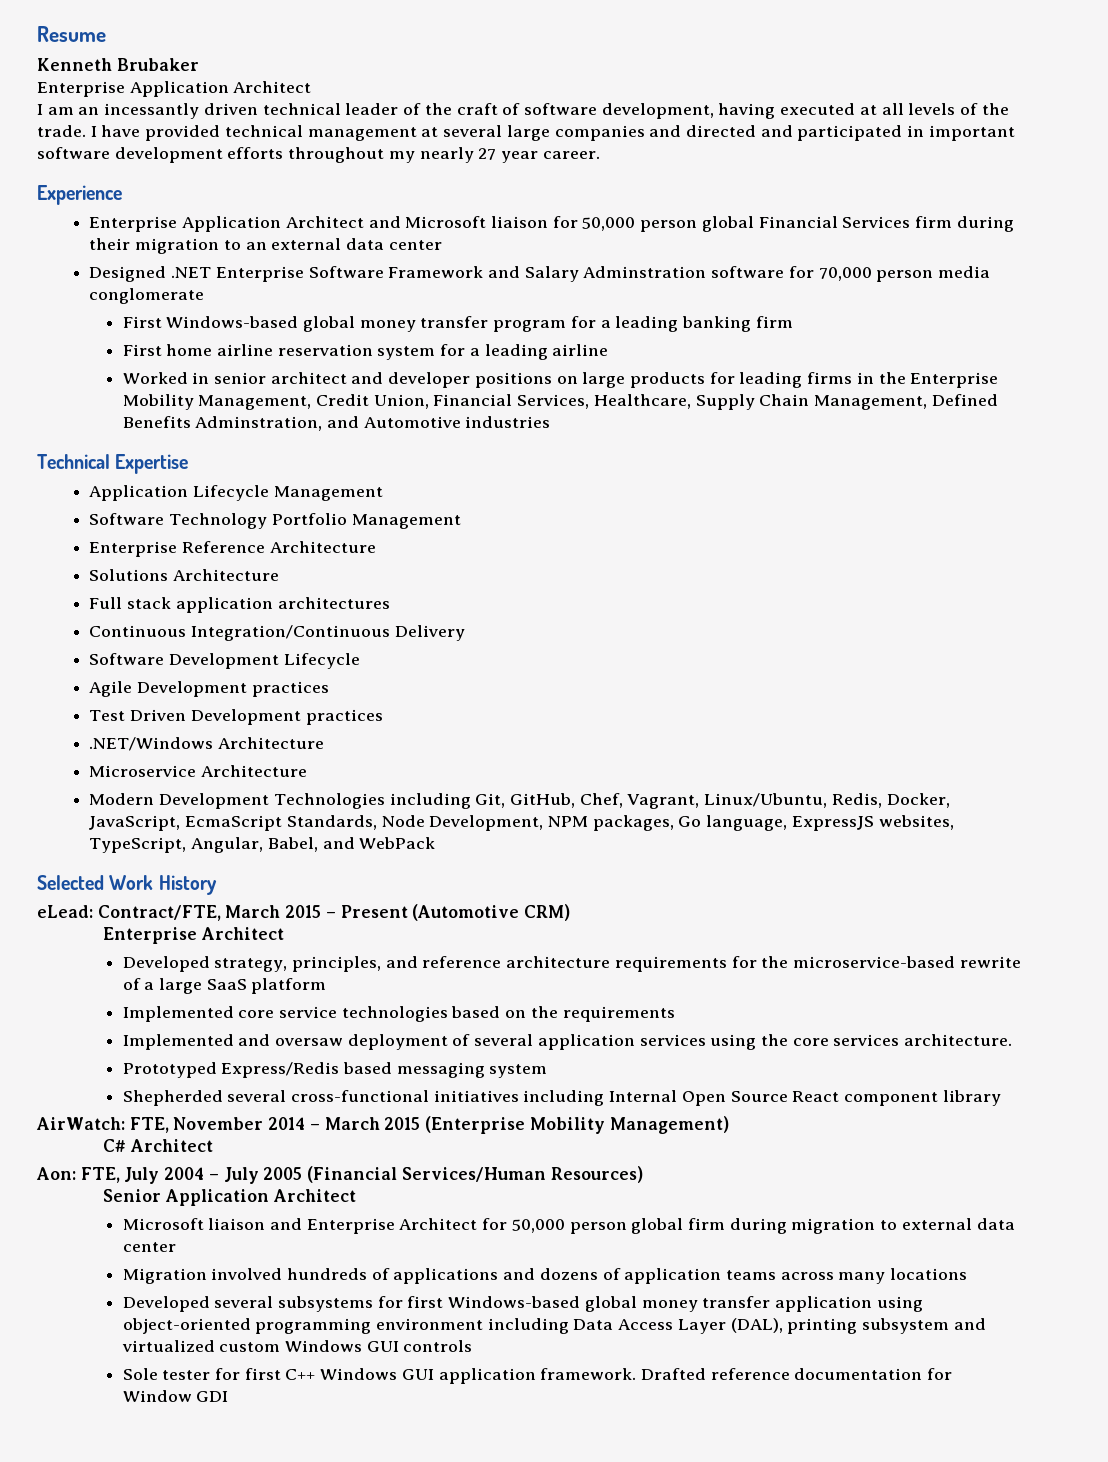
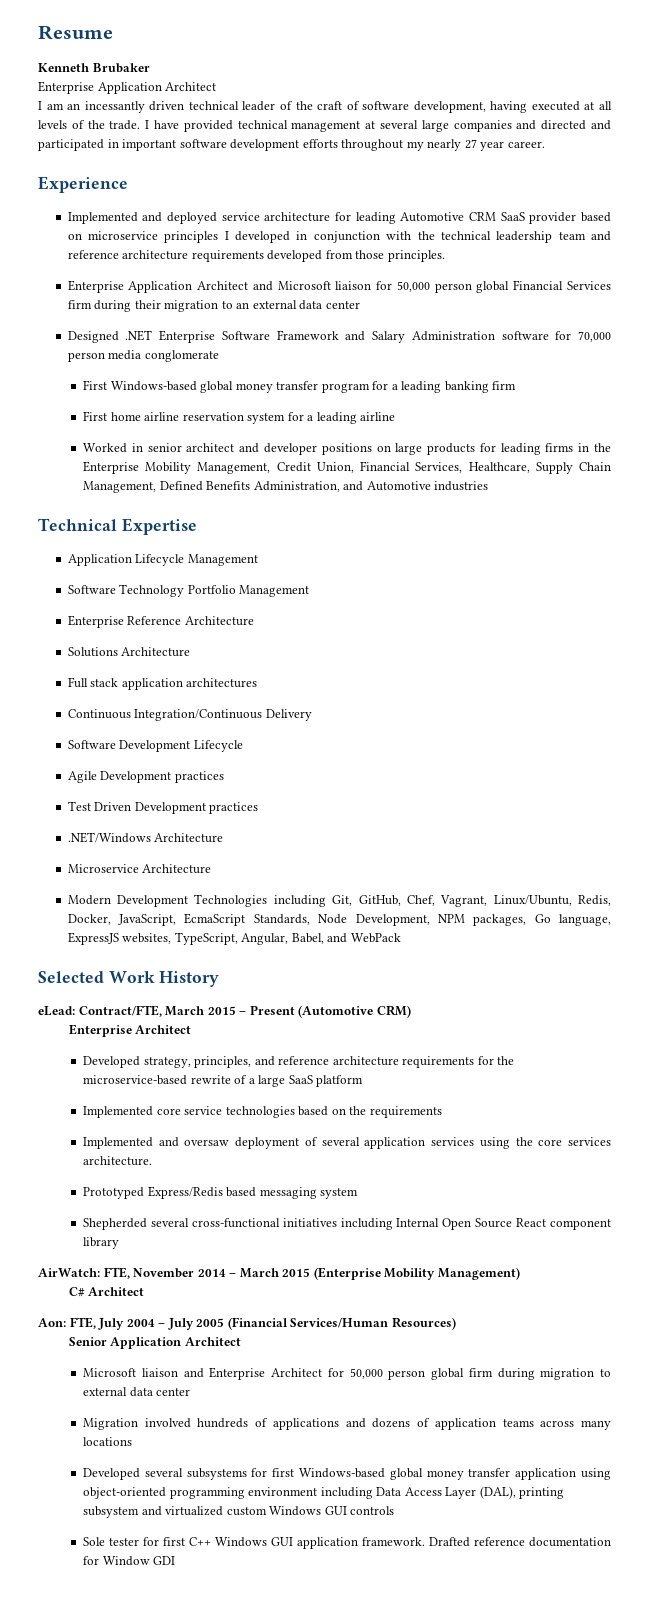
(122, 195) none -> [67,212,611,224] [67,231,611,243] [67,250,445,262] // Implemented and deployed service architecture for leading Automotive CRM SaaS provider based on microservice principles I developed in conjunction with the technical leadership team and reference architecture requirements developed from those principles.
[583,266,707,278] Adminstration -> [411,331,495,341] Administration
[195,416,323,431] Adminstration, -> [253,481,340,492] Administration,

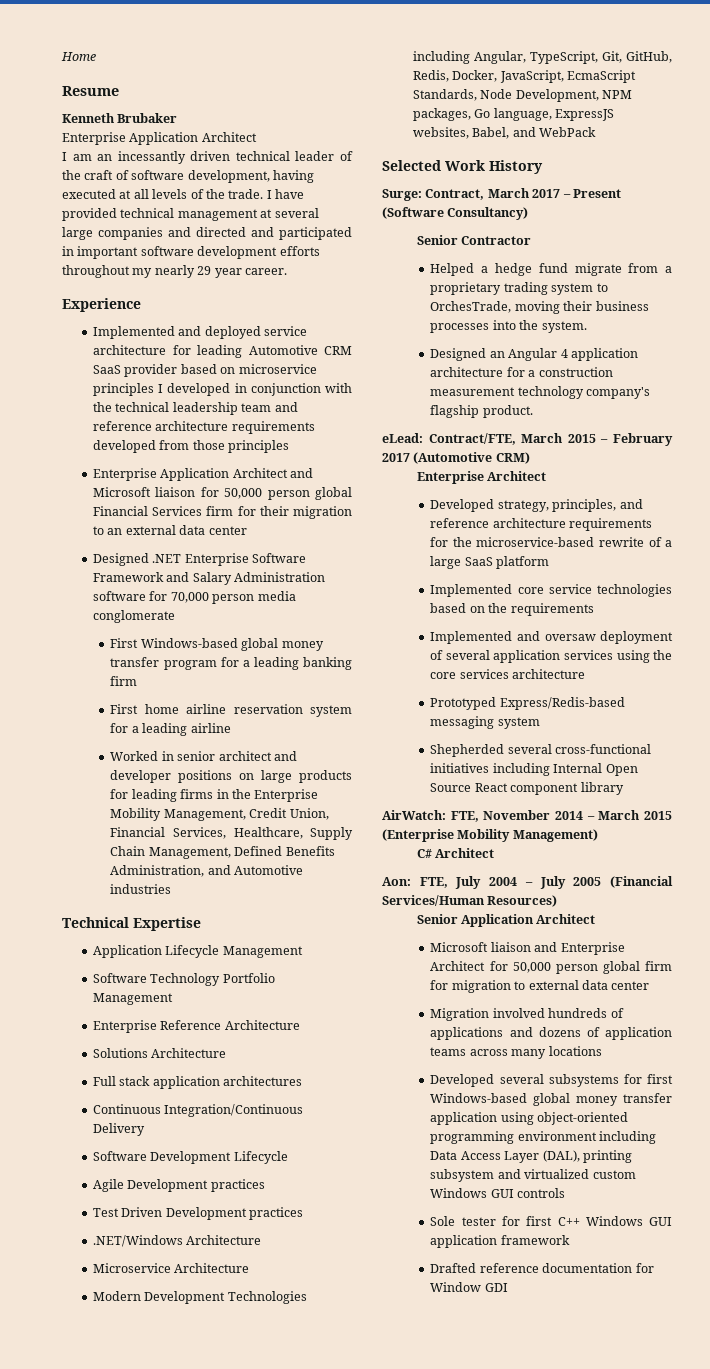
(38, 32) none -> [61,52,96,61] Home //
[464,139,477,149] 27 -> [197,266,212,275] 29
[387,250,445,262] principles. -> [228,440,290,453] principles
[94,300,132,312] during -> [237,506,256,516] for
[332,895,572,907] Git, GitHub, Chef, Vagrant, Linux/Ubuntu, -> [474,51,672,64] Angular, TypeScript, Git, GitHub,
[174,932,289,945] TypeScript, Angular, -> (470, 133) none
(220, 979) none -> [382,188,621,201] [382,207,529,220] [416,235,532,245] [430,263,672,276] [430,282,608,295] [430,301,649,314] [430,320,587,333] [430,348,638,361] [430,367,613,377] [430,386,651,399] [430,405,533,418] // Surge: Contract, March 2017 – Present (Software Consultancy) // Senior Contractor // Helped a hedge fund migrate from a proprietary trading system to OrchesTrade, moving their business processes into the system. // Designed an Angular 4 application architecture for a construction measurement technology company's flagship product.
[249,1005,295,1015] Present -> [613,433,673,446] [382,453,410,462] February 2017
[83,1156,153,1166] architecture. -> [512,669,586,679] architecture
[147,1186,257,1199] Express/Redis based -> [499,697,625,710] Express/Redis-based
[497,1368,535,1380] during -> [430,980,449,990] for
[362,1537,426,1546] framework. -> [500,1235,570,1245] framework //

